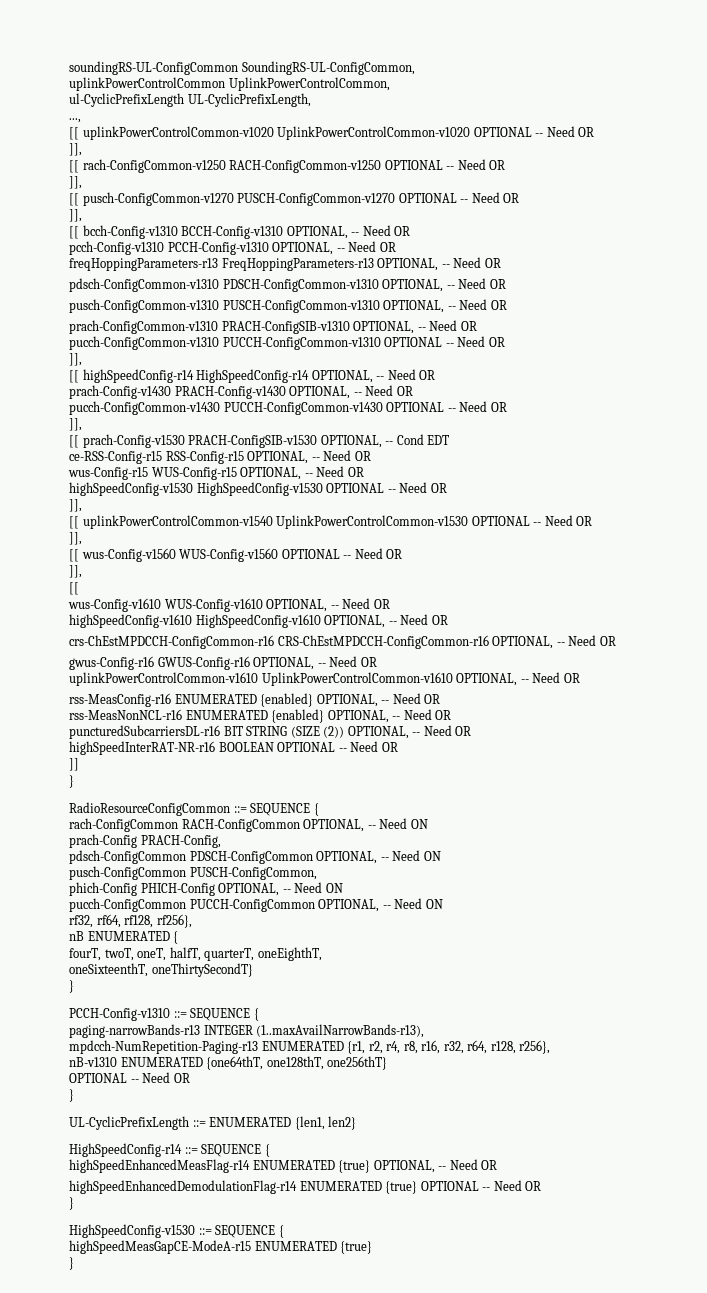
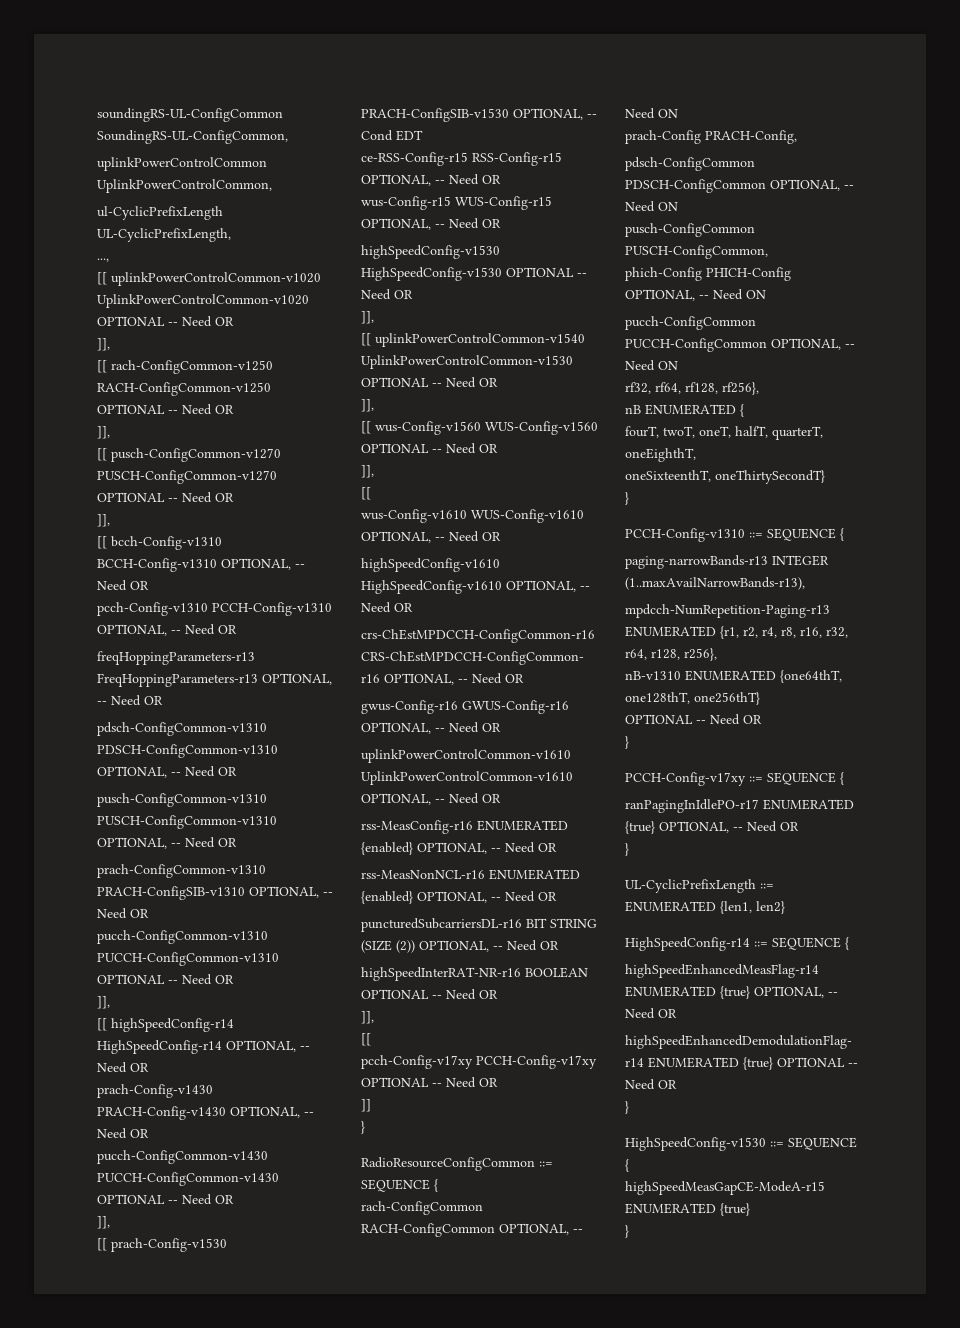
(398, 747) none -> [361,1011,374,1024] [361,1033,371,1046] [361,1055,597,1069] [361,1077,498,1088] // ]], // [[ // pcch-Config-v17xy PCCH-Config-v17xy OPTIONAL -- Need OR
(74, 1095) none -> [625,772,844,786] [625,799,854,813] [625,821,799,834] [625,843,629,856] // PCCH-Config-v17xy ::= SEQUENCE { // ranPagingInIdlePO-r17 ENUMERATED {true} OPTIONAL, -- Need OR // }

